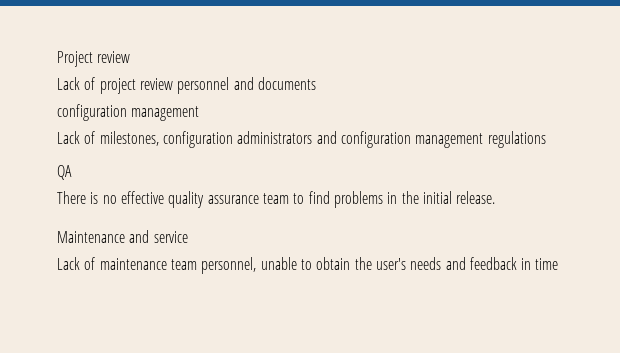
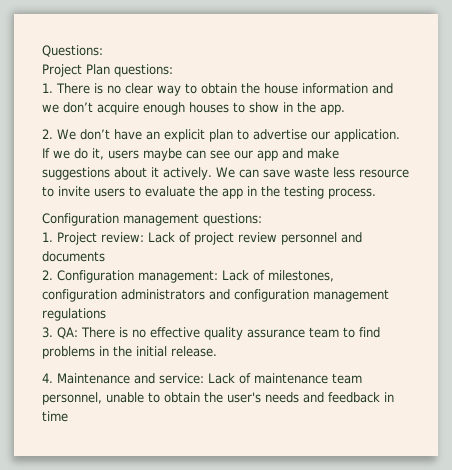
[57,51,131,67] Project review // -> [42,45,103,57] [42,64,173,77] [42,83,393,96] [42,102,345,115] [42,129,400,142] [42,148,339,161] [42,167,409,180] [42,186,376,199] [42,213,262,226] [42,232,144,245] Questions: // Project Plan questions: // 1. There is no clear way to obtain the house information and we don’t acquire enough houses to show in the app. // 2. We don’t have an explicit plan to advertise our application. If we do it, users maybe can see our app and make suggestions about it actively. We can save waste less resource to invite users to evaluate the app in the testing process. // Configuration management questions: // 1. Project review:
[57,104,200,121] configuration management // -> [42,270,218,283] 2. Configuration management:
[57,165,72,180] QA // -> [42,327,78,339] 3. QA:
(496, 197) none -> [42,373,53,383] 4.
[153,231,188,243] service // -> [159,373,204,384] service:

